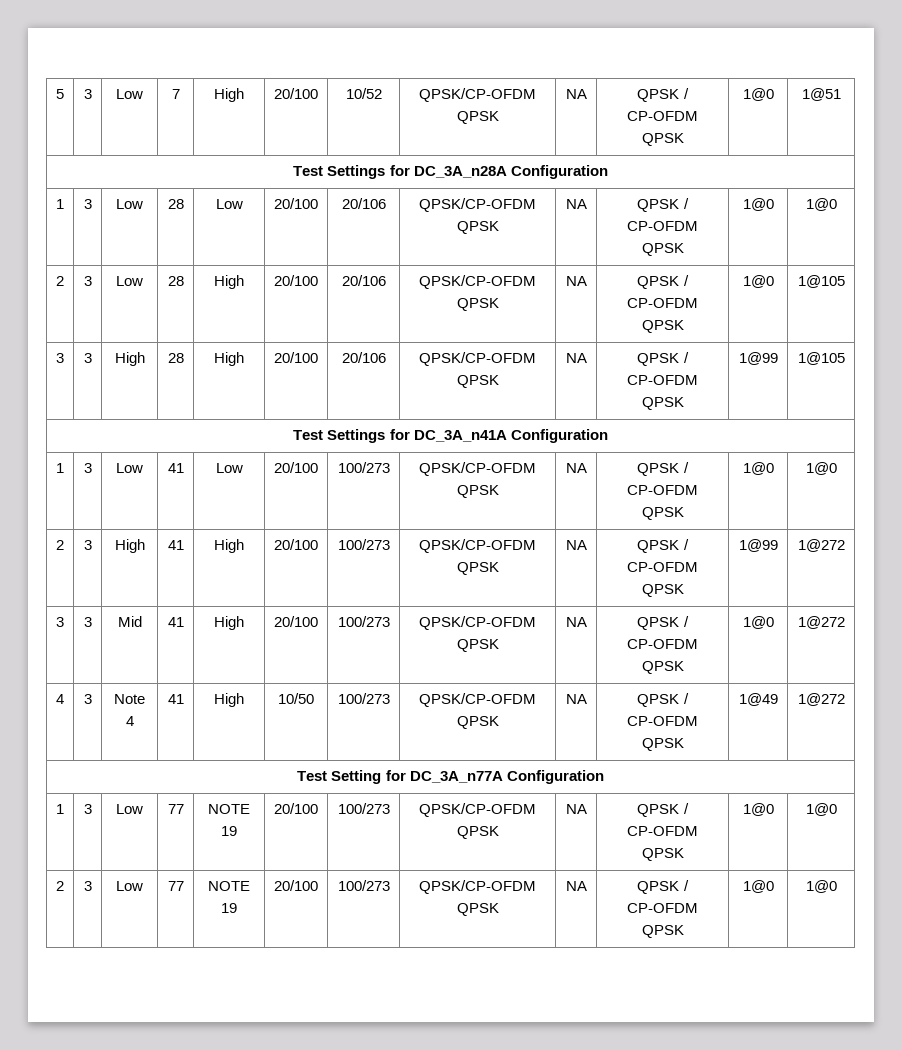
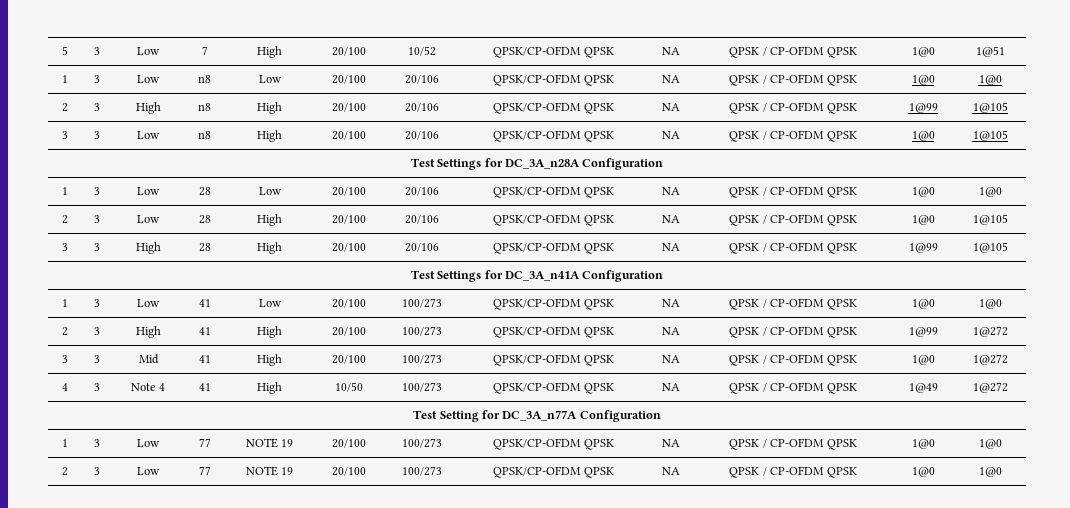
(841, 94) none -> [61,75,68,83] [93,75,100,83] [137,75,160,83] [198,75,211,83] [258,75,282,83] [331,75,366,84] [405,75,439,84] [493,74,614,86] [661,75,680,83] [729,74,857,86] [911,75,935,85] [978,75,1002,85] [61,103,68,112] [93,103,100,111] [135,102,161,114] [198,103,211,111] [257,102,282,114] [331,103,366,112] [405,103,439,112] [493,102,614,114] [661,103,680,111] [729,102,857,114] [908,103,938,113] [972,102,1008,113] [61,131,68,139] [93,131,100,139] [137,131,160,139] [198,131,211,139] [257,130,282,142] [331,131,366,140] [405,131,439,140] [493,130,614,142] [661,131,680,139] [729,130,857,142] [911,131,935,141] [972,130,1008,141] // 1 | 3 | Low | n8 | Low | 20/100 | 20/106 | QPSK/CP-OFDM QPSK | NA | QPSK / CP-OFDM QPSK | 1@0 | 1@0 // 2 | 3 | High | n8 | High | 20/100 | 20/106 | QPSK/CP-OFDM QPSK | NA | QPSK / CP-OFDM QPSK | 1@99 | 1@105 // 3 | 3 | Low | n8 | High | 20/100 | 20/106 | QPSK/CP-OFDM QPSK | NA | QPSK / CP-OFDM QPSK | 1@0 | 1@105

